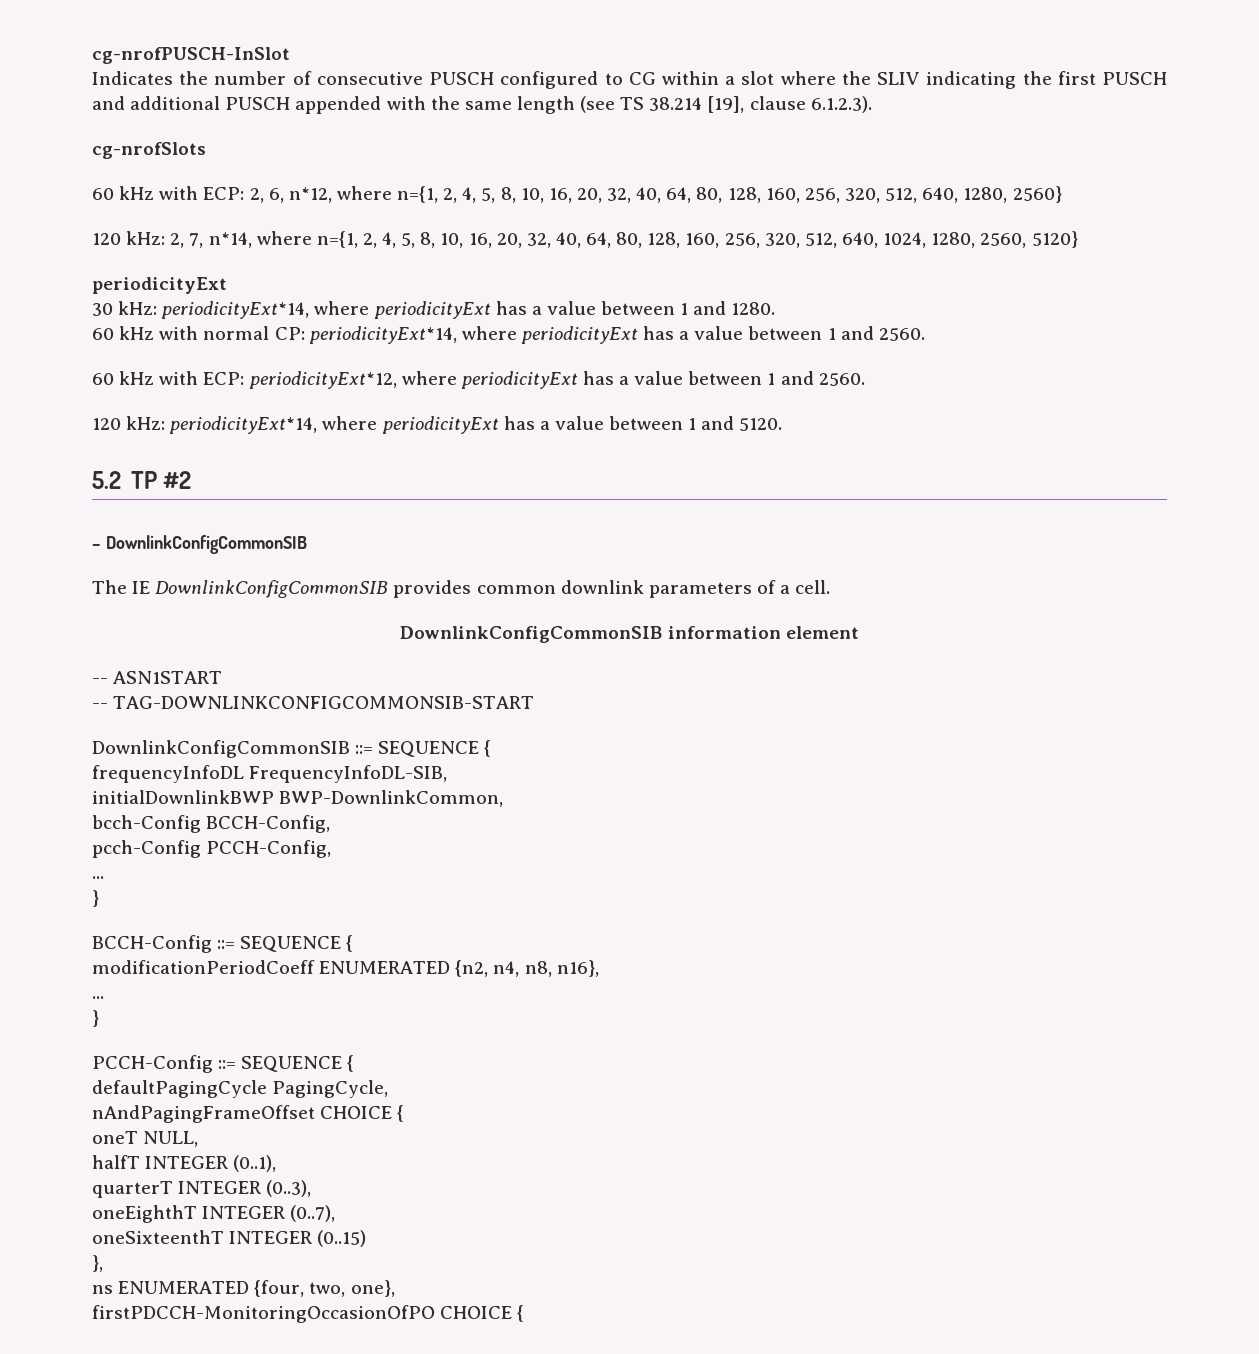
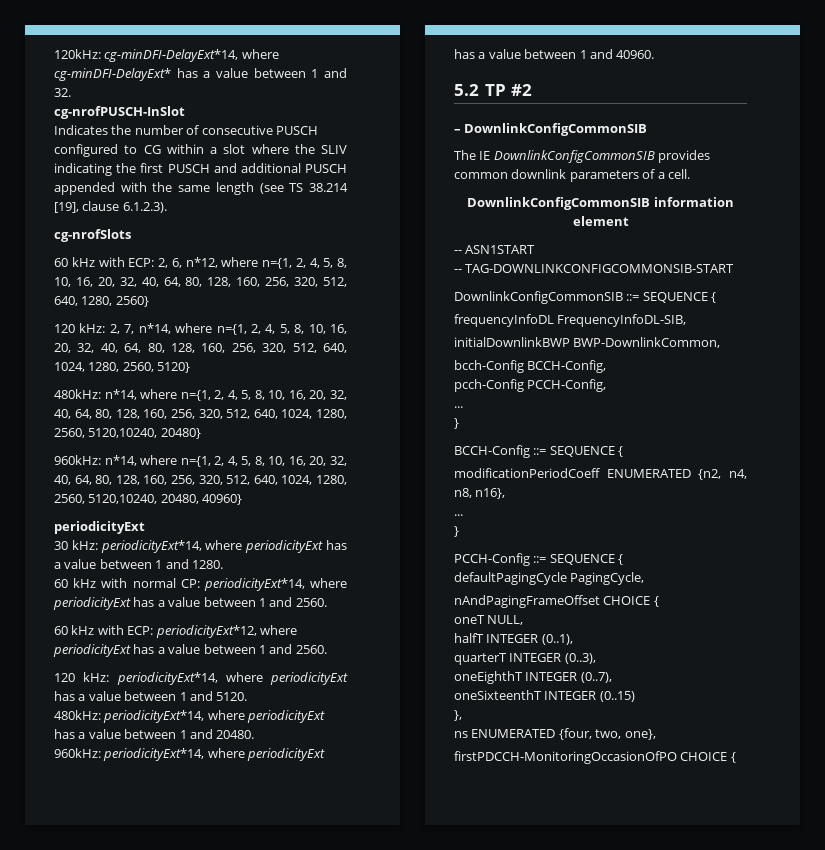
(92, 55) none -> [54,49,279,62] [54,68,347,81] [54,88,71,97] 120kHz: cg-minDFI-DelayExt*14, where cg-minDFI-DelayExt* has a value between 1 and 32. //
(1078, 239) none -> [54,389,347,401] [54,409,347,419] [54,428,201,439] [54,455,347,467] [54,475,347,485] [54,494,243,505] // 480kHz: n*14, where n={1, 2, 4, 5, 8, 10, 16, 20, 32, 40, 64, 80, 128, 160, 256, 320, 512, 640, 1024, 1280, 2560, 5120,10240, 20480} // 960kHz: n*14, where n={1, 2, 4, 5, 8, 10, 16, 20, 32, 40, 64, 80, 128, 160, 256, 320, 512, 640, 1024, 1280, 2560, 5120,10240, 20480, 40960}
(783, 424) none -> [54,710,326,723] [54,729,255,739] [54,748,326,761] [454,49,655,59] // 480kHz: periodicityExt*14, where periodicityExt has a value between 1 and 20480. // 960kHz: periodicityExt*14, where periodicityExt has a value between 1 and 40960.

